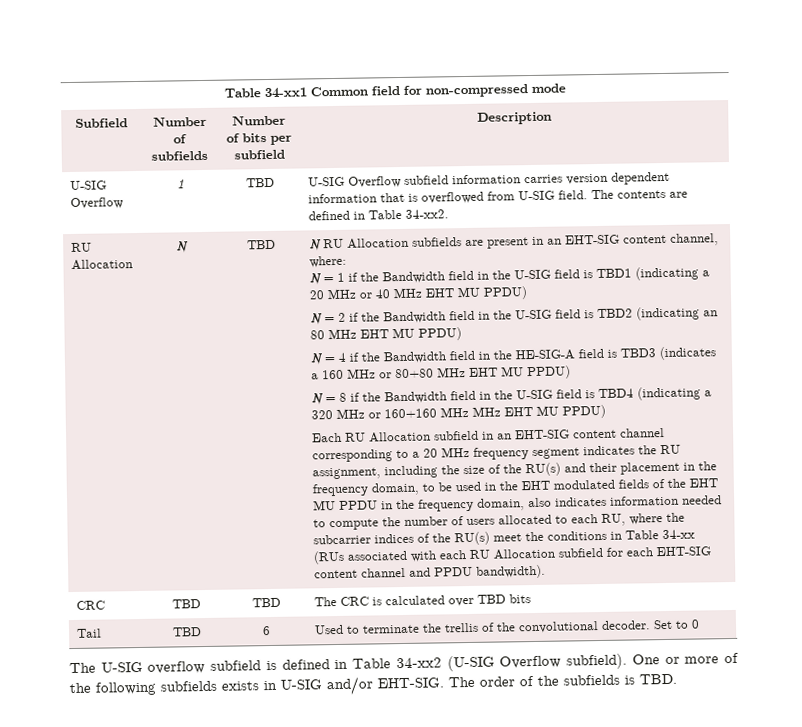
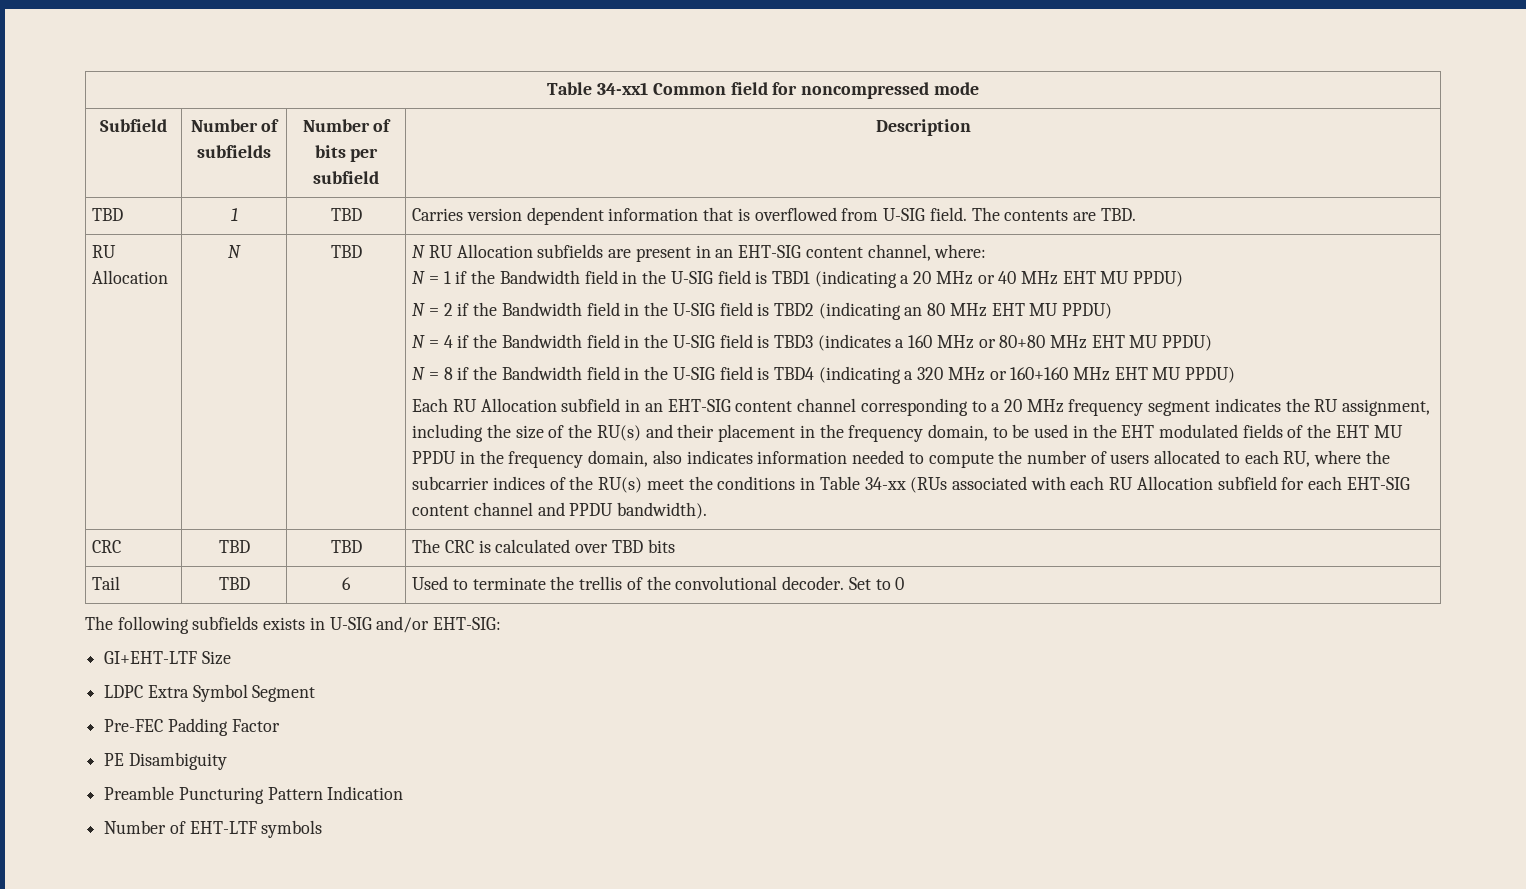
[424,84,528,98] non-compressed -> [800,82,929,99] noncompressed
[70,180,108,191] [70,197,125,209] U-SIG Overflow -> [92,208,124,221] TBD
[308,174,564,188] U-SIG Overflow subfield information carries -> [412,208,464,221] Carries
[308,209,450,221] defined in Table 34-xx2. -> [1100,208,1136,221] TBD.
[515,349,576,361] HE-SIG-A -> [672,335,715,348] U-SIG
[472,406,502,417] MHz -> (1111, 374) none
[100,652,740,674] [69,682,91,694] U-SIG overflow subfield is defined in Table 34-xx2 (U-SIG Overflow subfield). One or more of the -> (113, 623) none
[377,673,677,689] EHT-SIG. The order of the subfields is TBD. -> [433,617,502,630] [104,651,231,665] [104,684,316,702] [104,718,280,736] [104,752,227,770] [104,786,404,804] [104,820,323,838] EHT-SIG: // GI+EHT-LTF Size // LDPC Extra Symbol Segment // Pre-FEC Padding Factor // PE Disambiguity // Preamble Puncturing Pattern Indication // Number of EHT-LTF symbols

